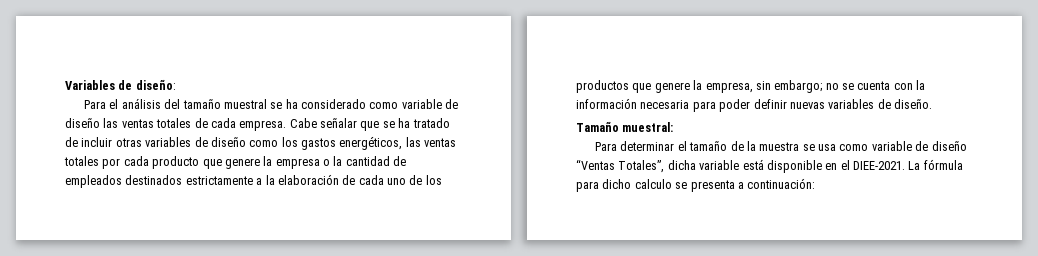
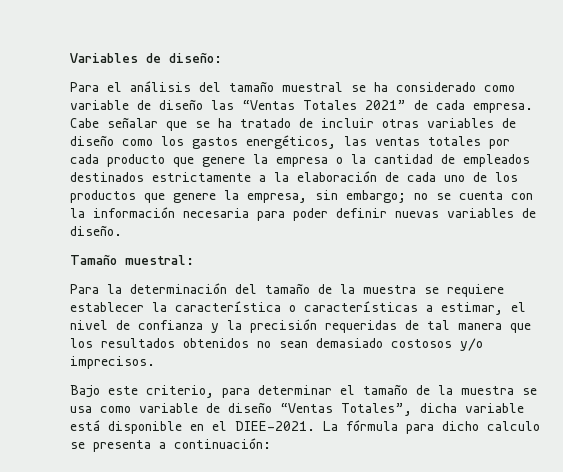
[121,118,192,128] ventas totales -> [242,100,406,110] “Ventas Totales 2021”
(618, 146) none -> [107,283,504,297] [70,301,526,315] [70,319,531,333] [70,338,483,351] [70,356,155,369] [70,385,250,398] la determinación del tamaño de la muestra se requiere establecer la característica o características a estimar, el nivel de confianza y la precisión requeridas de tal manera que los resultados obtenidos no sean demasiado costosos y/o imprecisos. // Bajo este criterio, para

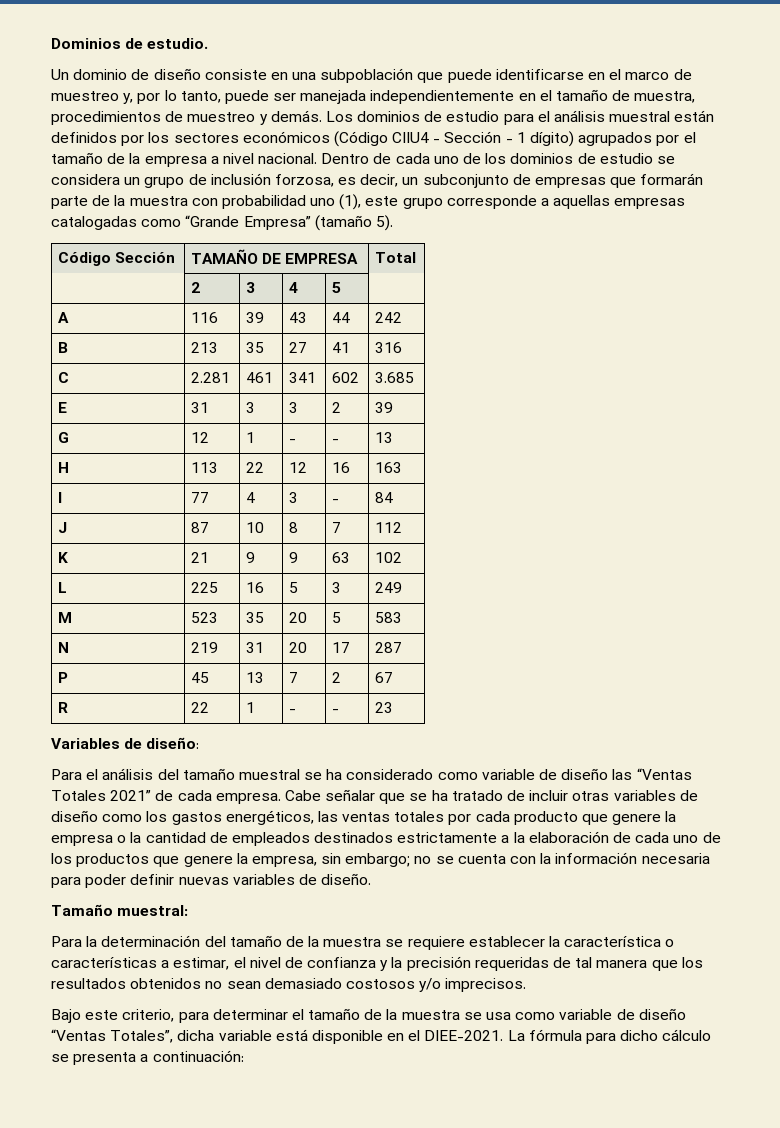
(70, 58) none -> [51,38,209,49] [51,68,692,83] [51,89,696,104] [51,110,715,125] [51,131,696,147] [51,152,675,167] [51,173,704,188] [51,194,686,210] [51,215,393,231] [58,252,176,266] [191,249,359,264] [375,252,417,263] [191,282,201,293] [246,282,256,293] [289,282,299,293] [332,282,342,293] [58,312,70,323] [191,312,219,323] [246,312,265,323] [289,312,308,323] [332,312,351,323] [375,312,403,323] [58,342,69,353] [191,342,219,353] [246,342,265,353] [289,342,308,353] [332,342,351,353] [375,342,403,353] [58,372,70,383] [191,372,231,383] [246,372,274,383] [289,372,317,383] [332,372,360,383] [375,372,415,383] [58,402,68,413] [191,402,210,413] [246,402,256,413] [289,402,299,413] [332,402,342,413] [375,402,394,413] [58,432,70,443] [191,432,210,443] [246,432,256,443] [289,439,297,443] [332,439,340,443] [375,432,394,443] [58,462,70,473] [191,462,219,473] [246,462,265,473] [289,462,308,473] [332,462,351,473] [375,462,403,473] [58,492,63,503] [191,492,210,503] [246,492,256,503] [289,492,299,503] [332,499,340,503] [375,492,394,503] [58,522,68,533] [191,522,210,533] [246,522,265,533] [289,522,299,533] [332,522,342,533] [375,522,403,533] [58,552,69,563] [191,552,210,563] [246,552,256,563] [289,552,299,563] [332,552,351,563] [375,552,403,563] [58,582,68,593] [191,582,219,593] [246,582,265,593] [289,582,299,593] [332,582,342,593] [375,582,403,593] [58,612,73,623] [191,612,219,623] [246,612,265,623] [289,612,308,623] [332,612,342,623] [375,612,403,623] [58,642,70,653] [191,642,219,653] [246,642,265,653] [289,642,308,653] [332,642,351,653] [375,642,403,653] [58,672,69,683] [191,672,210,683] [246,672,265,683] [289,672,299,683] [332,672,342,683] [375,672,394,683] [58,702,69,713] [191,702,210,713] [246,702,256,713] [289,709,297,713] [332,709,340,713] [375,702,394,713] Dominios de estudio. // Un dominio de diseño consiste en una subpoblación que puede identificarse en el marco de muestreo y, por lo tanto, puede ser manejada independientemente en el tamaño de muestra, procedimientos de muestreo y demás. Los dominios de estudio para el análisis muestral están definidos por los sectores económicos (Código CIIU4 - Sección - 1 dígito) agrupados por el tamaño de la empresa a nivel nacional. Dentro de cada uno de los dominios de estudio se considera un grupo de inclusión forzosa, es decir, un subconjunto de empresas que formarán parte de la muestra con probabilidad uno (1), este grupo corresponde a aquellas empresas catalogadas como “Grande Empresa” (tamaño 5). // Código Sección | TAMAÑO DE EMPRESA | Total // | 2 | 3 | 4 | 5 | // A | 116 | 39 | 43 | 44 | 242 // B | 213 | 35 | 27 | 41 | 316 // C | 2.281 | 461 | 341 | 602 | 3.685 // E | 31 | 3 | 3 | 2 | 39 // G | 12 | 1 | - | - | 13 // H | 113 | 22 | 12 | 16 | 163 // I | 77 | 4 | 3 | - | 84 // J | 87 | 10 | 8 | 7 | 112 // K | 21 | 9 | 9 | 63 | 102 // L | 225 | 16 | 5 | 3 | 249 // M | 523 | 35 | 20 | 5 | 583 // N | 219 | 31 | 20 | 17 | 287 // P | 45 | 13 | 7 | 2 | 67 // R | 22 | 1 | - | - | 23 //
[487,421,540,431] calculo -> [662,1029,712,1041] cálculo

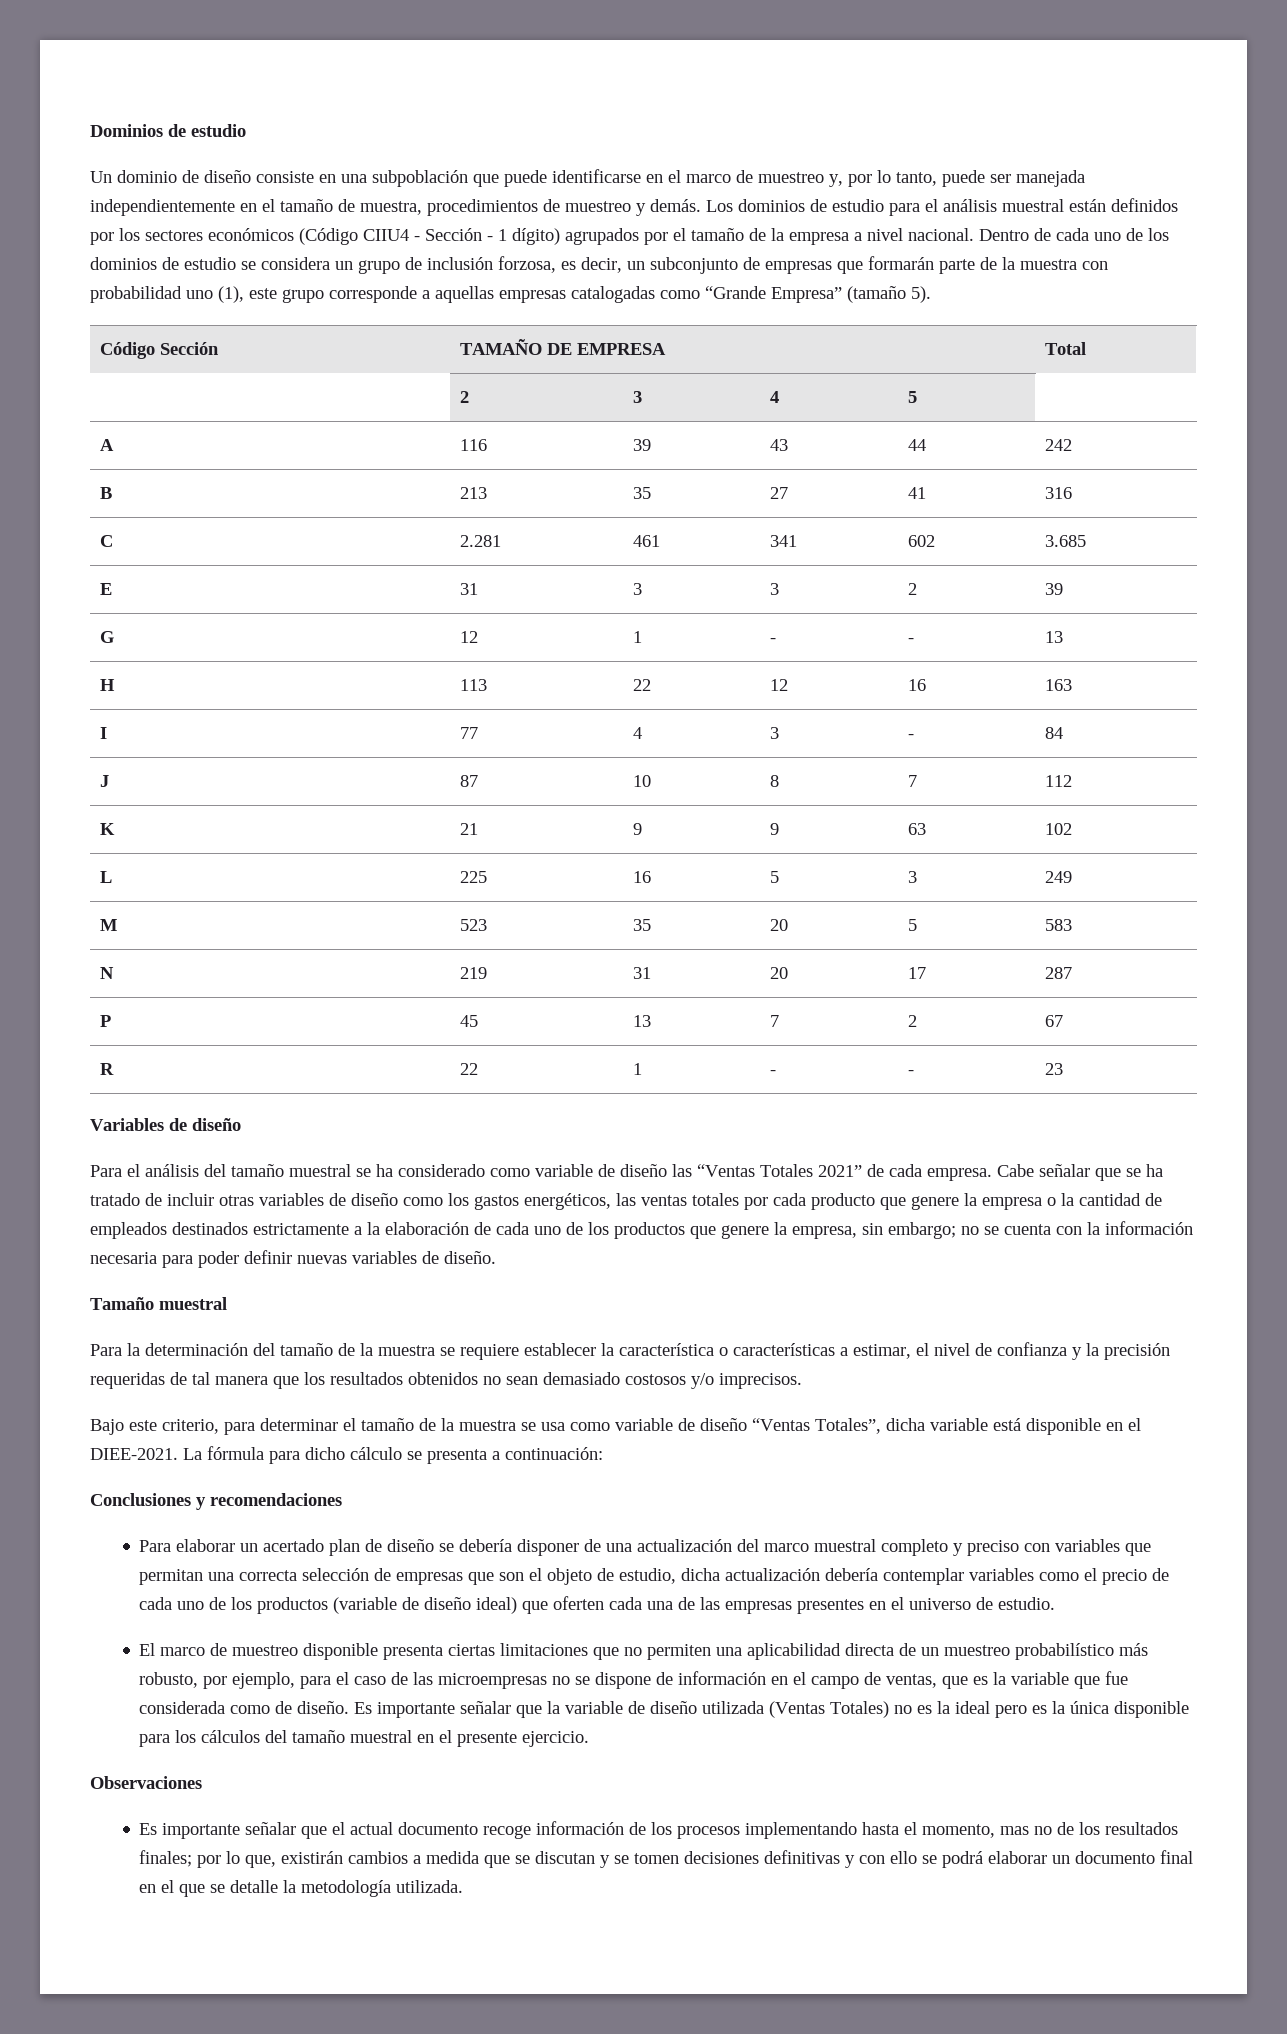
[147,38,209,49] estudio. -> [191,124,246,137] estudio
[146,737,200,749] diseño: -> [192,1118,241,1131] diseño
[117,905,189,916] muestral: -> [159,1297,227,1310] muestral
(244, 1056) none -> [90,1493,342,1510] [139,1539,1152,1556] [139,1568,1170,1585] [139,1596,1056,1614] [139,1643,1149,1660] [139,1671,1129,1689] [139,1701,1190,1718] [139,1730,590,1747] [90,1776,202,1789] [139,1821,1179,1839] [139,1850,1194,1868] [139,1880,464,1897] // Conclusiones y recomendaciones // Para elaborar un acertado plan de diseño se debería disponer de una actualización del marco muestral completo y preciso con variables que permitan una correcta selección de empresas que son el objeto de estudio, dicha actualización debería contemplar variables como el precio de cada uno de los productos (variable de diseño ideal) que oferten cada una de las empresas presentes en el universo de estudio. // El marco de muestreo disponible presenta ciertas limitaciones que no permiten una aplicabilidad directa de un muestreo probabilístico más robusto, por ejemplo, para el caso de las microempresas no se dispone de información en el campo de ventas, que es la variable que fue considerada como de diseño. Es importante señalar que la variable de diseño utilizada (Ventas Totales) no es la ideal pero es la única disponible para los cálculos del tamaño muestral en el presente ejercicio. // Observaciones // Es importante señalar que el actual documento recoge información de los procesos implementando hasta el momento, mas no de los resultados finales; por lo que, existirán cambios a medida que se discutan y se tomen decisiones definitivas y con ello se podrá elaborar un documento final en el que se detalle la metodología utilizada.

